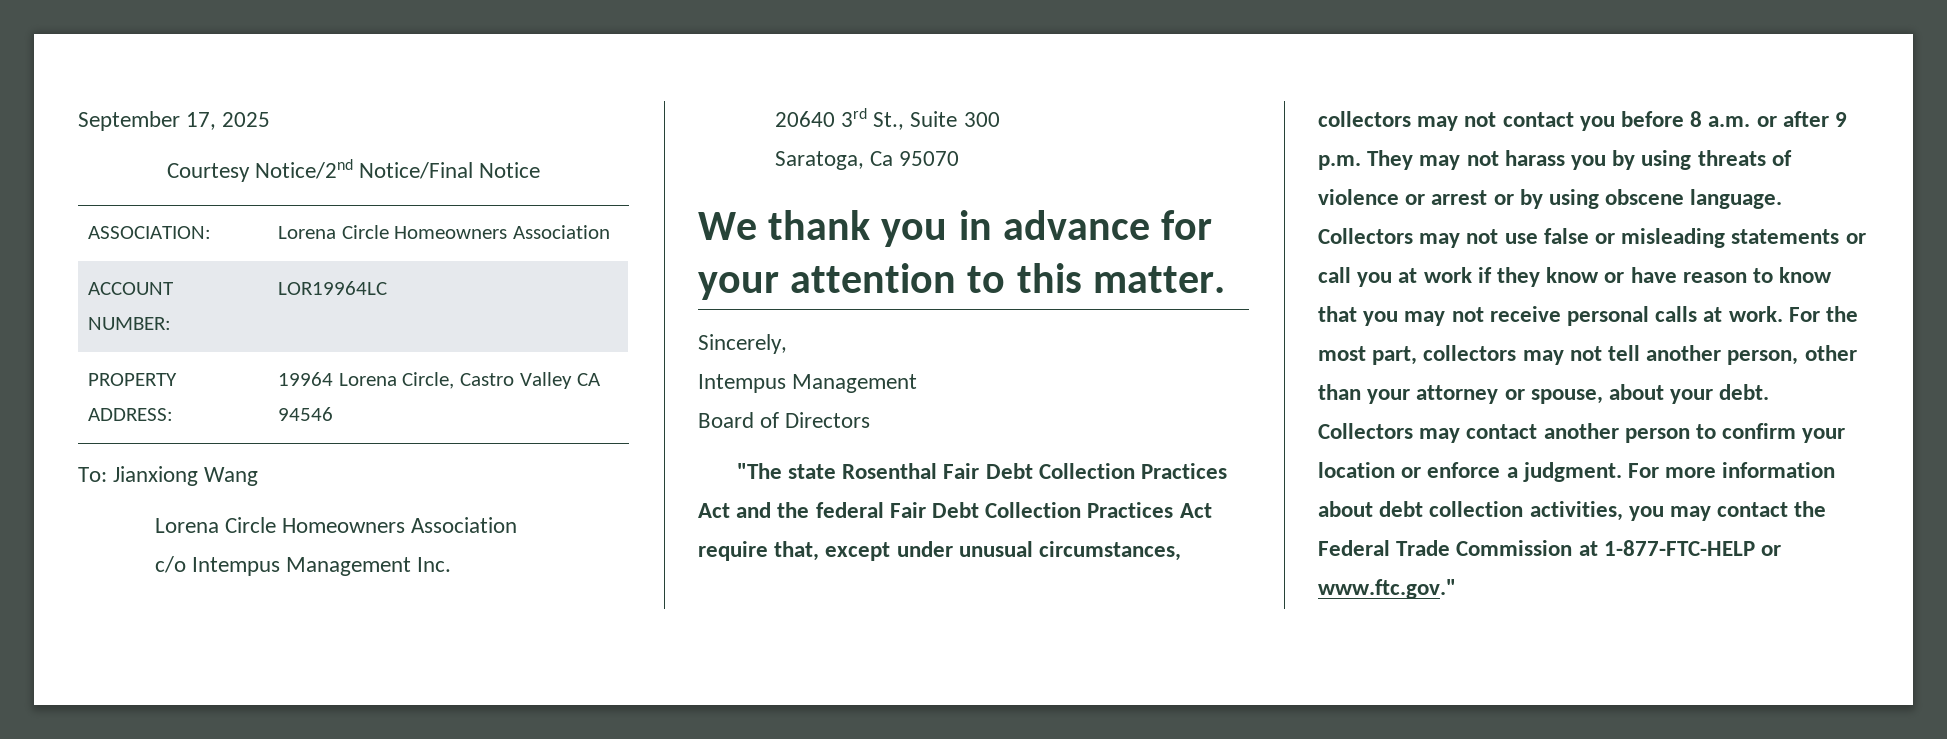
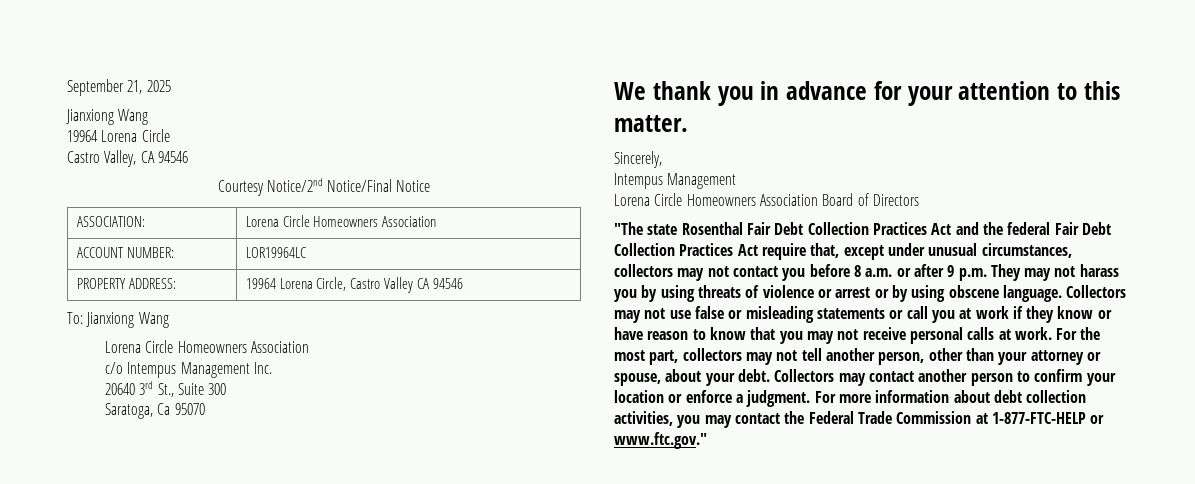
[186,112,217,130] 17, -> [127,80,143,94] 21,
(271, 119) none -> [66,109,149,125] [67,129,170,142] [67,150,188,167] // Jianxiong Wang // 19964 Lorena Circle // Castro Valley, CA 94546
(918, 383) none -> [614,193,818,206] Lorena Circle Homeowners Association

